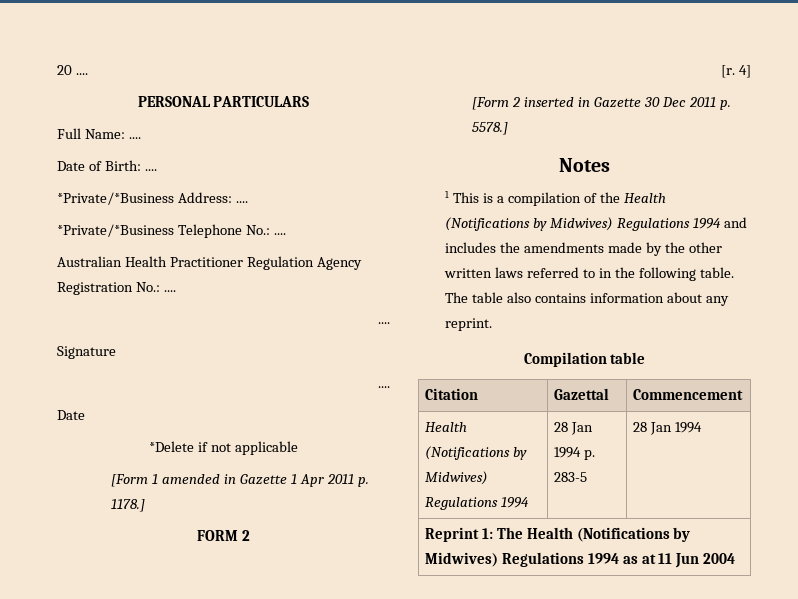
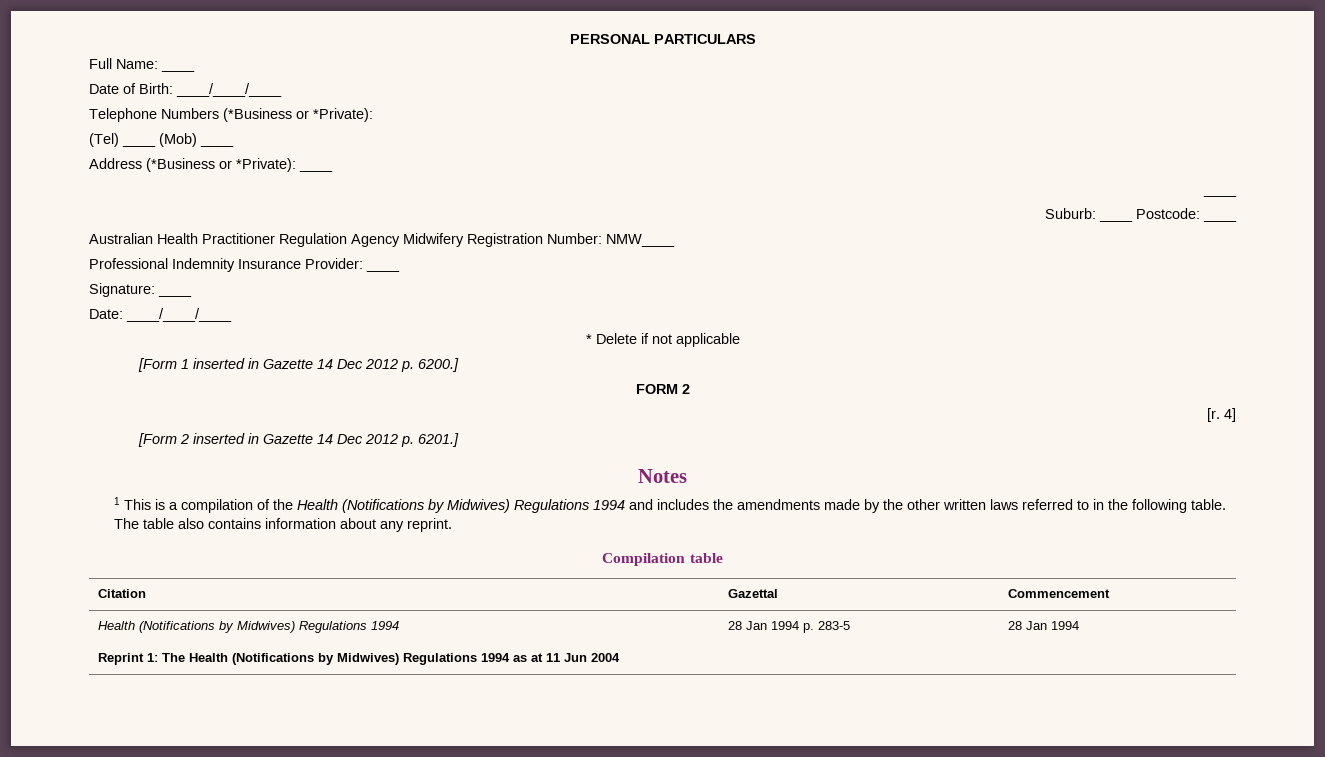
[57,65,88,75] 20 .... // -> (569, 39) none
[128,137,141,139] .... -> [161,69,195,72] ____
[144,169,157,171] [57,192,248,205] [57,224,286,238] .... // *Private/*Business Address: .... // *Private/*Business Telephone No.: .... -> [176,83,282,97] [89,108,373,122] [89,133,234,147] [89,158,333,172] [1203,194,1237,197] [1045,208,1096,219] [1099,219,1133,222] [1136,208,1200,219] [1203,219,1237,222] ____/____/____ // Telephone Numbers (*Business or *Private): // (Tel) ____ (Mob) ____ // Address (*Business or *Private): ____ // ____ // Suburb: ____ Postcode: ____
[57,282,176,295] [378,322,390,324] [57,346,116,359] [378,386,390,388] [57,410,85,420] [149,441,195,452] Registration No.: .... // .... // Signature // .... // Date // *Delete -> [403,233,675,247] [89,258,363,272] [366,269,400,272] [89,283,192,297] [89,308,232,322] [585,333,637,344] Midwifery Registration Number: NMW____ // Professional Indemnity Insurance Provider: ____ // Signature: ____ // Date: ____/____/____ // * Delete
[162,474,369,487] [111,499,146,512] amended in Gazette 1 Apr 2011 p. 1178.] -> [193,358,460,372] inserted in Gazette 14 Dec 2012 p. 6200.]
[644,97,731,110] [472,122,509,135] 30 Dec 2011 p. 5578.] -> [317,433,460,447] 14 Dec 2012 p. 6201.]

